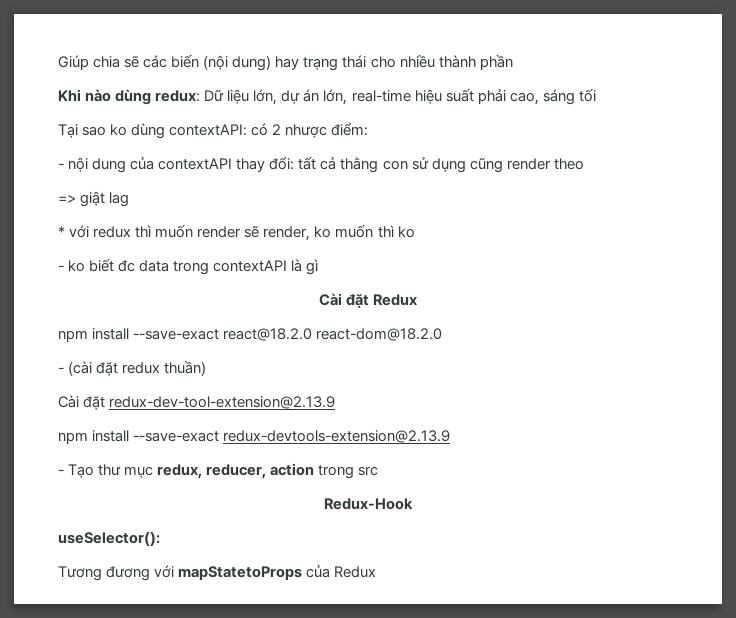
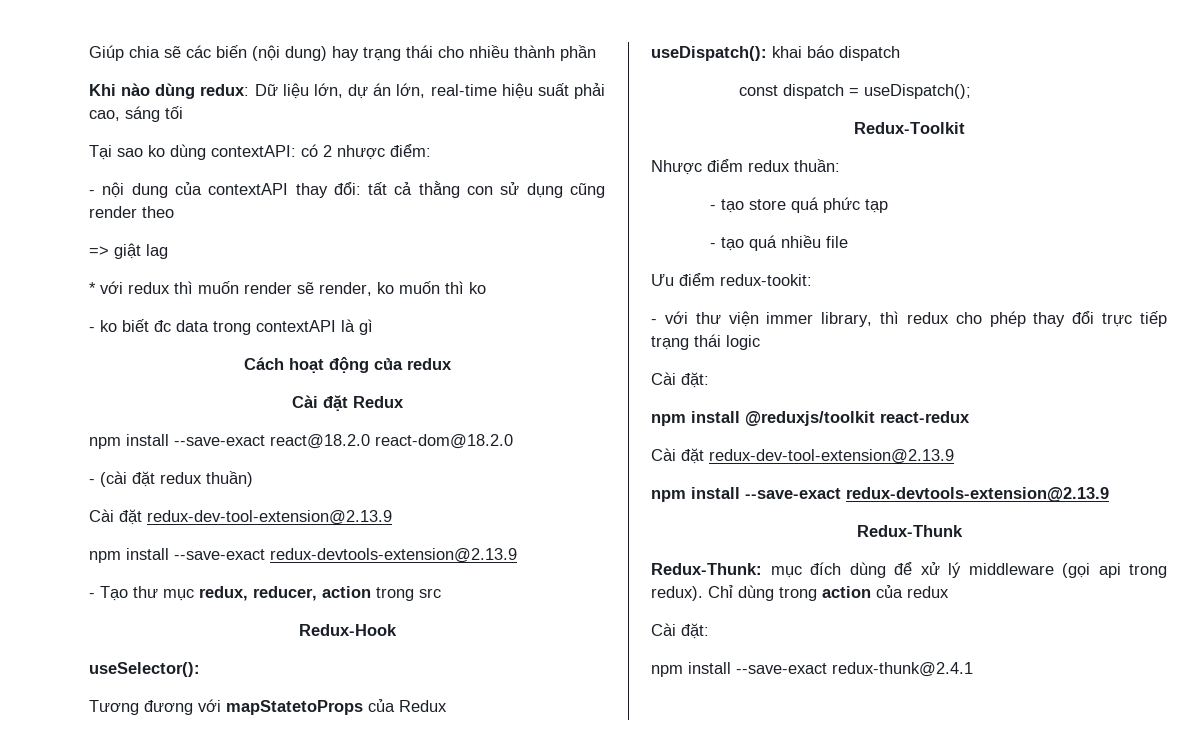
(319, 267) none -> [243,357,452,373] // Cách hoạt động của redux
(377, 572) none -> [651,45,900,61] [738,84,971,99] [853,122,965,134] [651,159,840,175] [709,197,888,213] [709,235,848,251] [651,273,812,286] [651,311,1167,327] [651,334,760,350] [651,372,709,388] [651,411,970,426] [651,448,954,464] [651,487,1109,502] [856,525,963,537] [651,562,1167,578] [651,585,949,601] [651,623,709,639] [651,662,973,677] // useDispatch(): khai báo dispatch // const dispatch = useDispatch(); // Redux-Toolkit // Nhược điểm redux thuần: // - tạo store quá phức tạp // - tạo quá nhiều file // Ưu điểm redux-tookit: // - với thư viện immer library, thì redux cho phép thay đổi trực tiếp trạng thái logic // Cài đặt: // npm install @reduxjs/toolkit react-redux // Cài đặt redux-dev-tool-extension@2.13.9 // npm install --save-exact redux-devtools-extension@2.13.9 // Redux-Thunk // Redux-Thunk: mục đích dùng để xử lý middleware (gọi api trong redux). Chỉ dùng trong action của redux // Cài đặt: // npm install --save-exact redux-thunk@2.4.1

